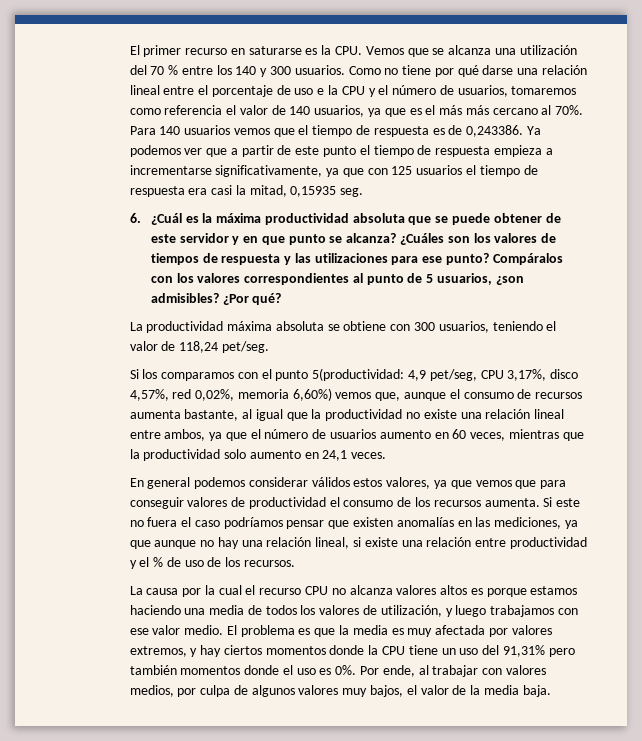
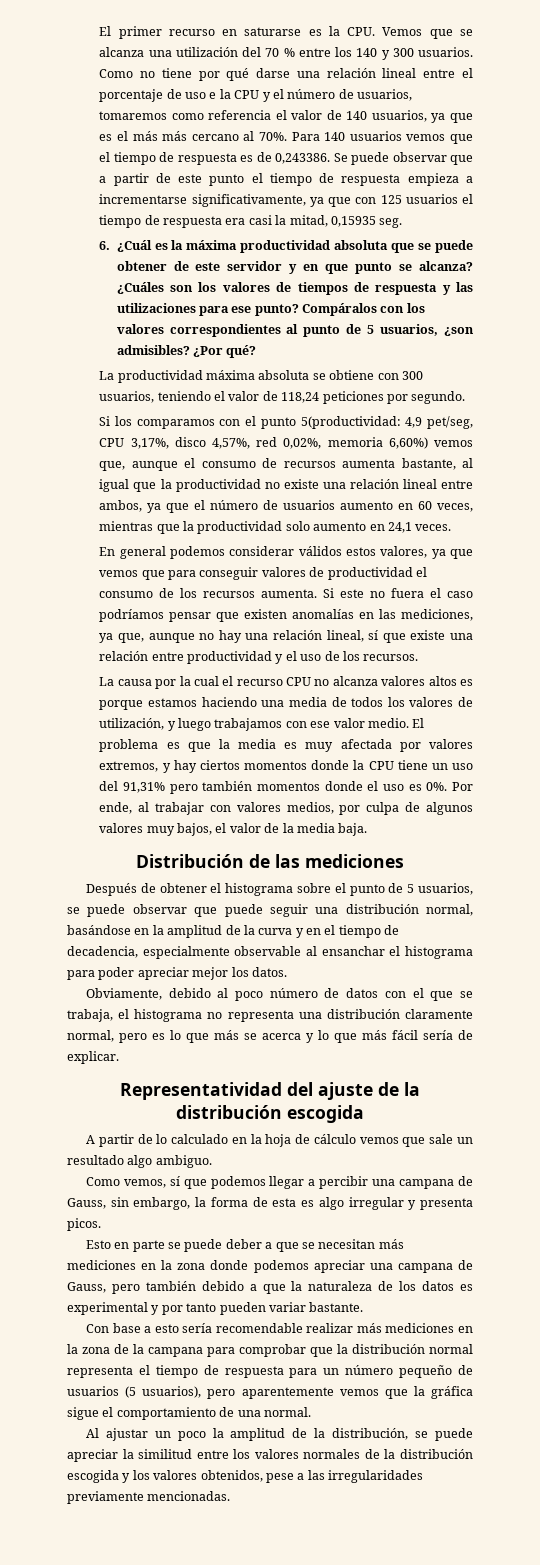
[526,126,541,135] [129,145,203,157] Ya podemos ver -> [333,152,447,165] Se puede observar
[221,341,269,353] pet/seg. -> [322,391,466,404] peticiones por segundo.
[129,540,151,549] que -> [117,633,144,643] que,
[352,537,361,547] si -> [368,630,406,643] sí que
[153,557,181,567] % de -> (297, 656) none
(551, 691) none -> [136,854,404,868] [85,883,473,896] [67,904,473,917] [67,925,400,938] [67,946,473,959] [67,967,287,980] [85,988,473,1001] [67,1009,473,1022] [67,1030,473,1043] [67,1051,119,1064] [120,1082,420,1100] [176,1105,364,1123] [85,1134,473,1147] [67,1155,212,1168] [85,1176,473,1189] [67,1197,473,1210] [67,1218,101,1231] [85,1239,404,1252] [67,1260,473,1273] [67,1281,474,1294] [67,1302,364,1315] [85,1323,474,1333] [67,1344,473,1357] [67,1365,474,1378] [67,1386,473,1399] [67,1407,311,1420] [85,1428,473,1441] [67,1449,473,1462] [67,1470,423,1483] [67,1491,231,1504] // Distribución de las mediciones // Después de obtener el histograma sobre el punto de 5 usuarios, se puede observar que puede seguir una distribución normal, basándose en la amplitud de la curva y en el tiempo de decadencia, especialmente observable al ensanchar el histograma para poder apreciar mejor los datos. // Obviamente, debido al poco número de datos con el que se trabaja, el histograma no representa una distribución claramente normal, pero es lo que más se acerca y lo que más fácil sería de explicar. // Representatividad del ajuste de la distribución escogida // A partir de lo calculado en la hoja de cálculo vemos que sale un resultado algo ambiguo. // Como vemos, sí que podemos llegar a percibir una campana de Gauss, sin embargo, la forma de esta es algo irregular y presenta picos. // Esto en parte se puede deber a que se necesitan más mediciones en la zona donde podemos apreciar una campana de Gauss, pero también debido a que la naturaleza de los datos es experimental y por tanto pueden variar bastante. // Con base a esto sería recomendable realizar más mediciones en la zona de la campana para comprobar que la distribución normal representa el tiempo de respuesta para un número pequeño de usuarios (5 usuarios), pero aparentemente vemos que la gráfica sigue el comportamiento de una normal. // Al ajustar un poco la amplitud de la distribución, se puede apreciar la similitud entre los valores normales de la distribución escogida y los valores obtenidos, pese a las irregularidades previamente mencionadas.

